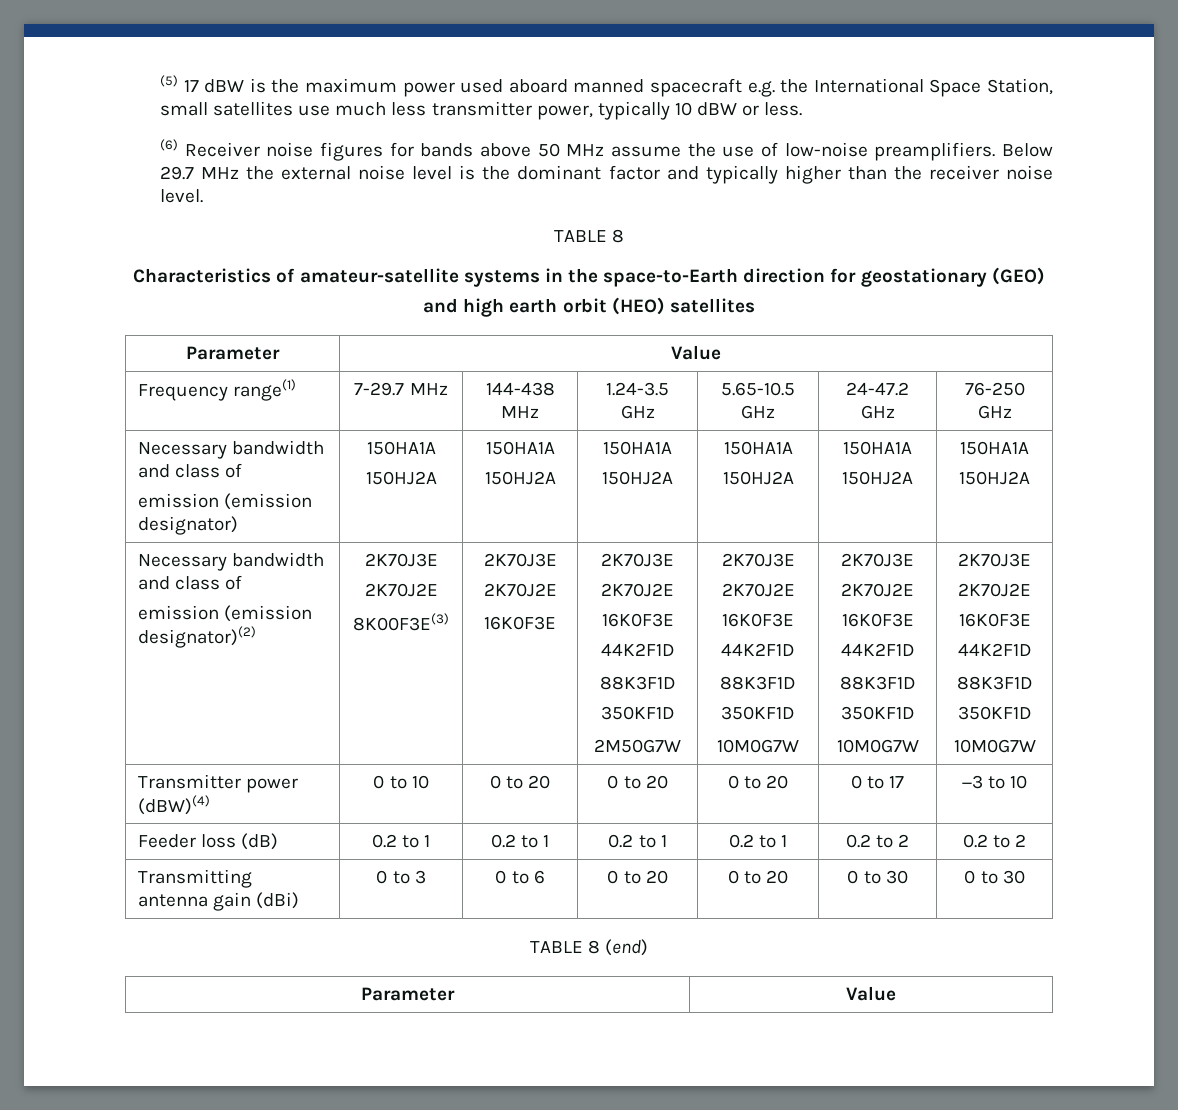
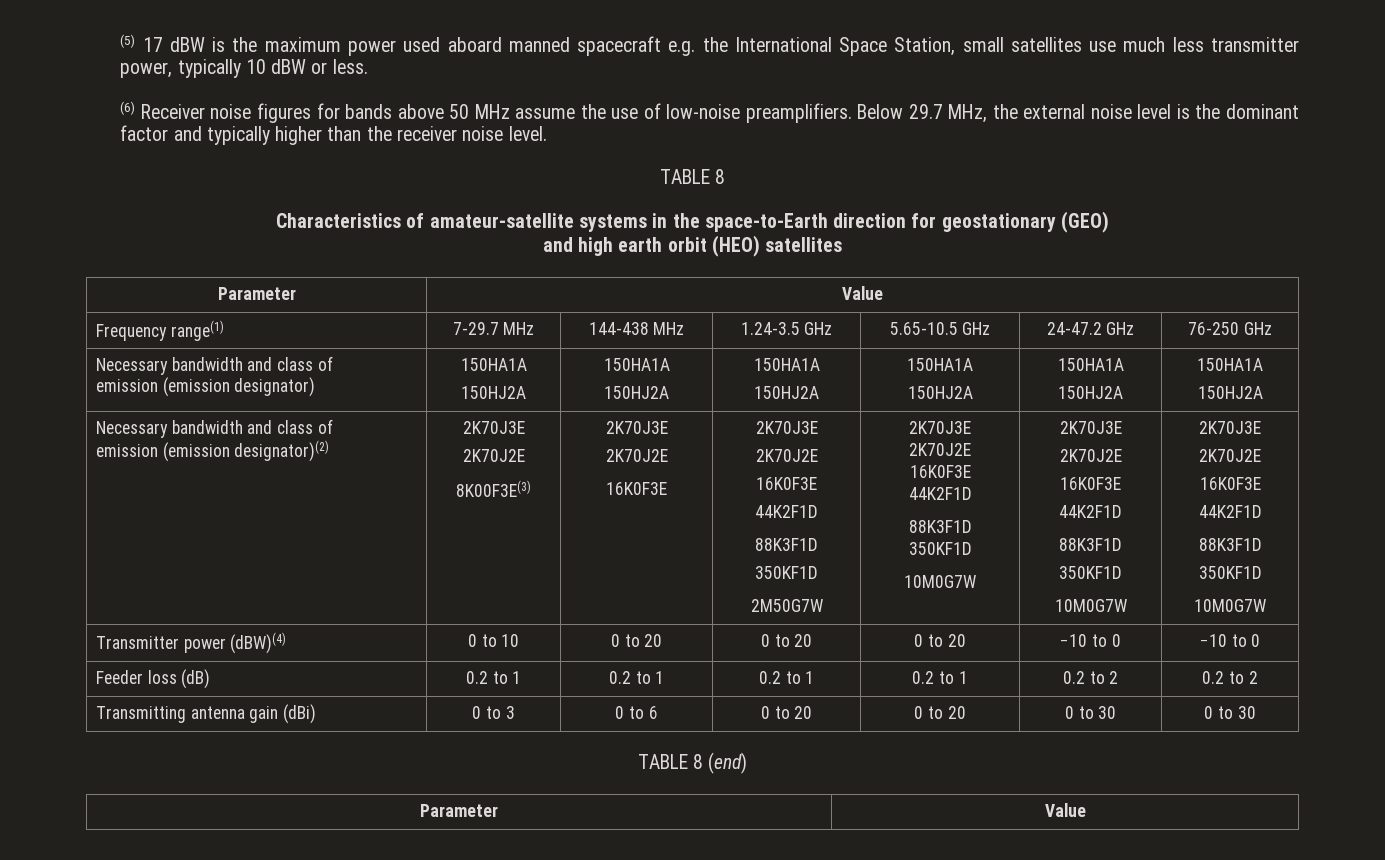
[200,167,239,179] MHz -> [948,104,988,123] MHz,
[850,775,905,789] [961,775,1028,789] 0 to 17 | −3 to 10 -> [1060,634,1121,647] [1199,634,1261,647] −10 to 0 | −10 to 0

